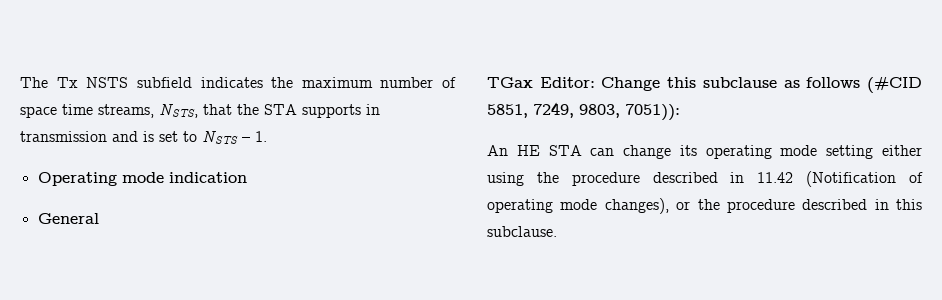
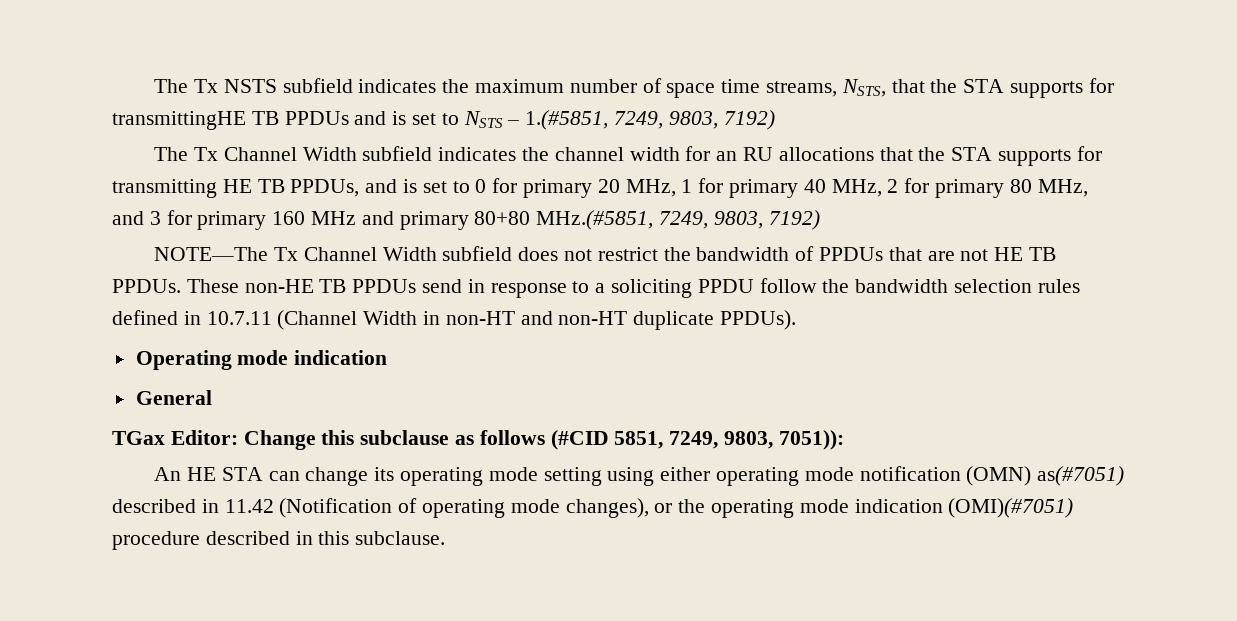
[366,104,380,115] [20,131,107,142] in transmission -> [1088,78,1114,93] [112,111,349,130] for transmittingHE TB PPDUs
[255,131,267,142] 1. -> [525,110,775,130] [154,146,1102,166] [112,178,1088,198] [112,210,820,230] [154,246,1057,261] [112,278,1080,298] [112,310,797,330] 1.(#5851, 7249, 9803, 7192) // The Tx Channel Width subfield indicates the channel width for an RU allocations that the STA supports for transmitting HE TB PPDUs, and is set to 0 for primary 20 MHz, 1 for primary 40 MHz, 2 for primary 80 MHz, and 3 for primary 160 MHz and primary 80+80 MHz.(#5851, 7249, 9803, 7192) // NOTE—The Tx Channel Width subfield does not restrict the bandwidth of PPDUs that are not HE TB PPDUs. These non-HE TB PPDUs send in response to a soliciting PPDU follow the bandwidth selection rules defined in 10.7.11 (Channel Width in non-HT and non-HT duplicate PPDUs).
[882,145,922,156] [487,172,640,186] either using the procedure -> [607,466,1125,486] using either operating mode notification (OMN) as(#7051)
(720, 204) none -> [711,498,1074,518] operating mode indication (OMI)(#7051)

